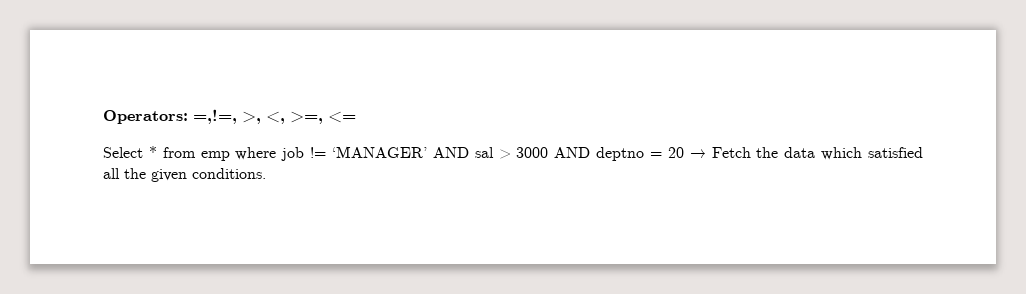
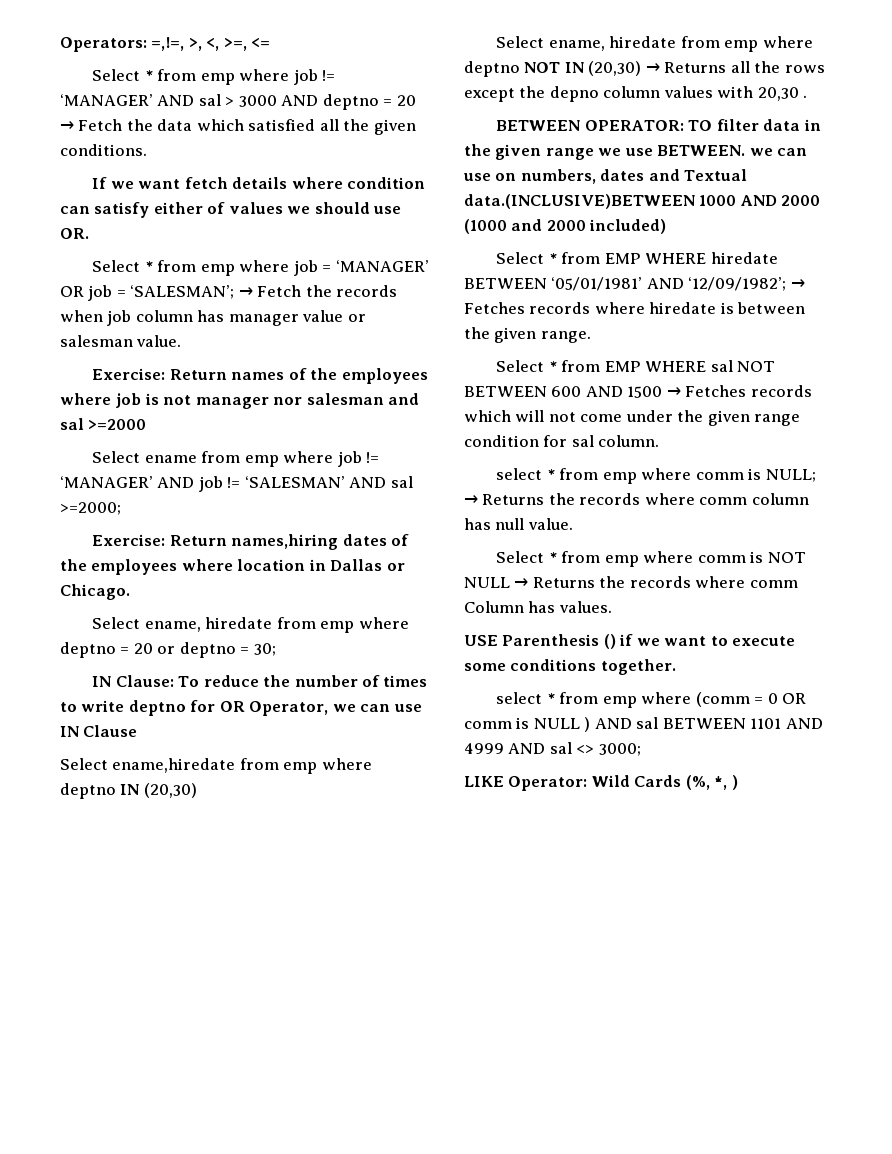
(266, 173) none -> [92,177,426,189] [60,202,402,218] [60,228,89,239] [92,260,429,276] [60,285,398,301] [60,310,366,326] [60,335,182,347] [92,368,428,384] [60,393,420,409] [60,418,147,430] [92,451,380,467] [60,476,413,492] [60,502,121,515] [92,534,410,550] [60,559,405,575] [60,584,130,600] [92,617,409,633] [60,642,276,658] [92,675,428,687] [60,700,422,716] [60,725,138,737] [60,758,372,774] [60,783,197,799] [496,36,813,52] [464,61,825,77] [464,86,808,102] [496,119,821,131] [464,144,808,160] [463,169,748,184] [464,194,821,209] [464,219,667,234] [496,252,778,264] [464,277,805,291] [464,302,806,314] [464,327,591,343] [496,360,776,372] [464,385,812,398] [464,410,801,426] [464,435,660,447] [496,468,816,484] [464,493,809,505] [464,518,573,530] [496,551,806,567] [464,576,798,588] [464,601,612,613] [464,634,796,649] [464,659,676,675] [496,692,806,708] [464,717,823,732] [464,742,641,756] [464,775,738,791] // If we want fetch details where condition can satisfy either of values we should use OR. // Select * from emp where job = ‘MANAGER’ OR job = ‘SALESMAN’; → Fetch the records when job column has manager value or salesman value. // Exercise: Return names of the employees where job is not manager nor salesman and sal >=2000 // Select ename from emp where job != ‘MANAGER’ AND job != ‘SALESMAN’ AND sal >=2000; // Exercise: Return names,hiring dates of the employees where location in Dallas or Chicago. // Select ename, hiredate from emp where deptno = 20 or deptno = 30; // IN Clause: To reduce the number of times to write deptno for OR Operator, we can use IN Clause // Select ename,hiredate from emp where deptno IN (20,30) // Select ename, hiredate from emp where deptno NOT IN (20,30) → Returns all the rows except the depno column values with 20,30 . // BETWEEN OPERATOR: TO filter data in the given range we use BETWEEN. we can use on numbers, dates and Textual data.(INCLUSIVE)BETWEEN 1000 AND 2000 (1000 and 2000 included) // Select * from EMP WHERE hiredate BETWEEN ‘05/01/1981’ AND ‘12/09/1982’; → Fetches records where hiredate is between the given range. // Select * from EMP WHERE sal NOT BETWEEN 600 AND 1500 → Fetches records which will not come under the given range condition for sal column. // select * from emp where comm is NULL; → Returns the records where comm column has null value. // Select * from emp where comm is NOT NULL → Returns the records where comm Column has values. // USE Parenthesis () if we want to execute some conditions together. // select * from emp where (comm = 0 OR comm is NULL ) AND sal BETWEEN 1101 AND 4999 AND sal <> 3000; // LIKE Operator: Wild Cards (%, *, )

